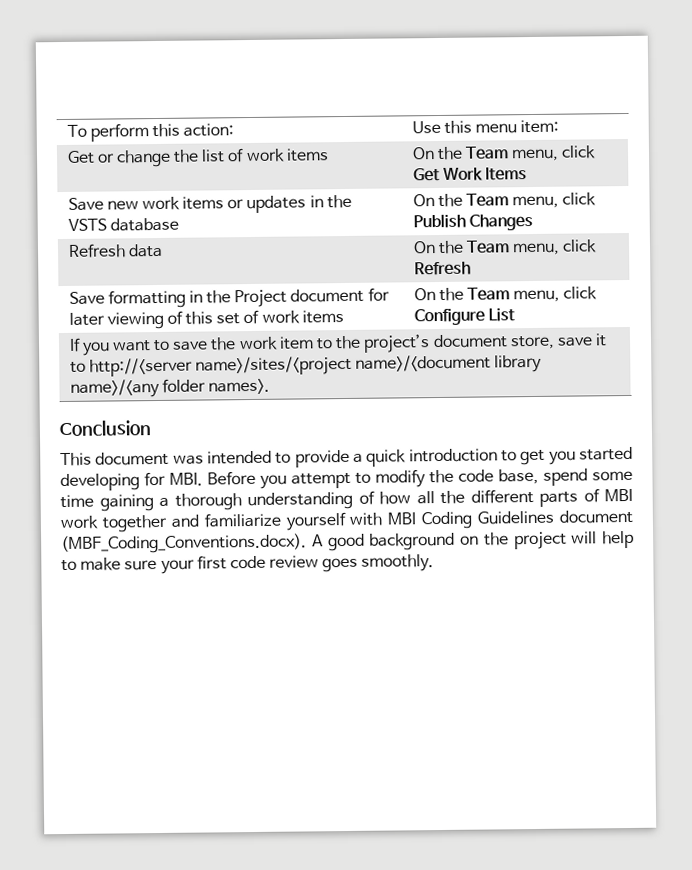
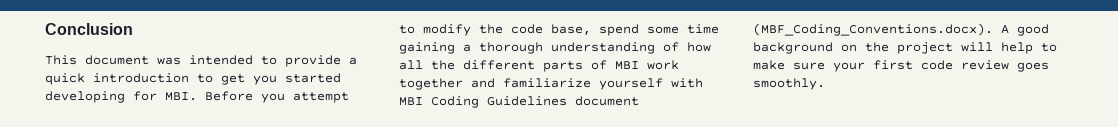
[66,123,235,142] [411,119,560,134] [66,148,329,168] [411,145,597,162] [412,167,527,182] [67,194,352,214] [67,217,179,232] [412,192,597,209] [412,213,533,231] [67,243,163,258] [412,239,598,256] [413,261,471,276] [68,287,390,309] [68,309,344,330] [413,286,598,303] [413,308,515,326] [68,333,608,356] [69,354,543,377] [69,378,270,398] To perform this action: | Use this menu item: // Get or change the list of work items | On the Team menu, click Get Work Items // Save new work items or updates in the VSTS database | On the Team menu, click Publish Changes // Refresh data | On the Team menu, click Refresh // Save formatting in the Project document for later viewing of this set of work items | On the Team menu, click Configure List // If you want to save the work item to the project’s document store, save it to http://<server name>/sites/<project name>/<document library name>/<any folder names>. // -> (45, 29) none

